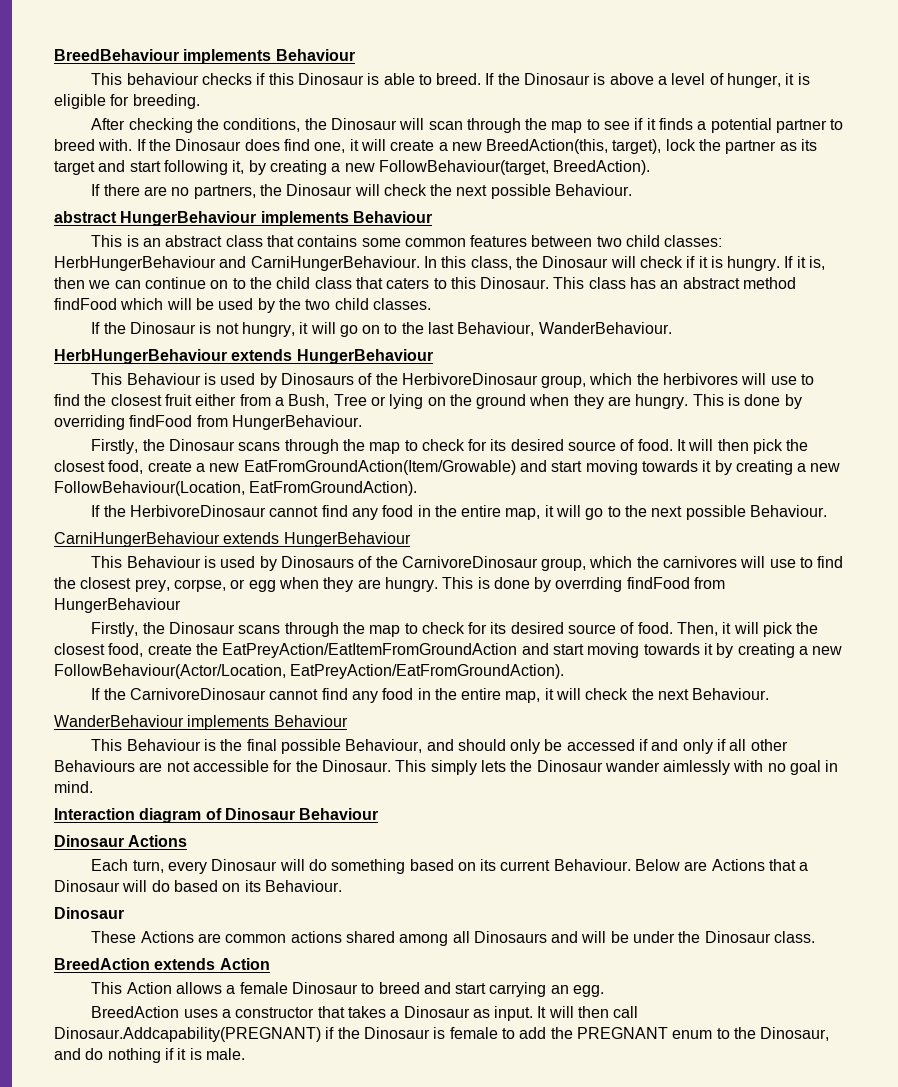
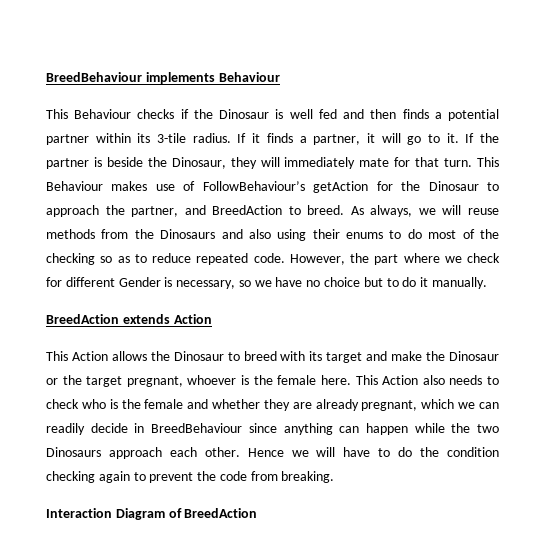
[126,73,199,85] behaviour -> [74,109,132,119] Behaviour
[268,73,810,88] [54,94,200,109] [91,118,844,133] [54,139,818,154] [54,160,651,175] [91,184,633,199] [54,211,432,226] [91,235,723,247] [54,256,826,271] [54,277,797,289] [54,298,431,313] [91,322,672,337] [54,349,433,364] [91,373,815,388] [54,394,802,409] [54,415,362,430] [91,439,809,454] [54,460,841,475] [54,481,418,496] [91,505,828,520] [54,532,411,547] [91,556,844,571] [54,577,726,592] [54,598,181,613] [91,622,819,637] [54,643,843,658] [54,664,565,679] [91,688,770,703] [54,715,348,730] [91,739,788,754] [54,760,839,775] [54,781,93,793] [54,808,379,823] [54,835,188,847] [91,859,809,874] [54,880,342,892] [54,907,124,919] [91,931,816,946] this Dinosaur is able to breed. If the Dinosaur is above a level of hunger, it is eligible for breeding. // After checking the conditions, the Dinosaur will scan through the map to see if it finds a potential partner to breed with. If the Dinosaur does find one, it will create a new BreedAction(this, target), lock the partner as its target and start following it, by creating a new FollowBehaviour(target, BreedAction). // If there are no partners, the Dinosaur will check the next possible Behaviour. // abstract HungerBehaviour implements Behaviour // This is an abstract class that contains some common features between two child classes: HerbHungerBehaviour and CarniHungerBehaviour. In this class, the Dinosaur will check if it is hungry. If it is, then we can continue on to the child class that caters to this Dinosaur. This class has an abstract method findFood which will be used by the two child classes. // If the Dinosaur is not hungry, it will go on to the last Behaviour, WanderBehaviour. // HerbHungerBehaviour extends HungerBehaviour // This Behaviour is used by Dinosaurs of the HerbivoreDinosaur group, which the herbivores will use to find the closest fruit either from a Bush, Tree or lying on the ground when they are hungry. This is done by overriding findFood from HungerBehaviour. // Firstly, the Dinosaur scans through the map to check for its desired source of food. It will then pick the closest food, create a new EatFromGroundAction(Item/Growable) and start moving towards it by creating a new FollowBehaviour(Location, EatFromGroundAction). // If the HerbivoreDinosaur cannot find any food in the entire map, it will go to the next possible Behaviour. // CarniHungerBehaviour extends HungerBehaviour // This Behaviour is used by Dinosaurs of the CarnivoreDinosaur group, which the carnivores will use to find the closest prey, corpse, or egg when they are hungry. This is done by overrding findFood from HungerBehaviour // Firstly, the Dinosaur scans through the map to check for its desired source of food. Then, it will pick the closest food, create the EatPreyAction/EatItemFromGroundAction and start moving towards it by creating a new FollowBehaviour(Actor/Location, EatPreyAction/EatFromGroundAction). // If the CarnivoreDinosaur cannot find any food in the entire map, it will check the next Behaviour. // WanderBehaviour implements Behaviour // This Behaviour is the final possible Behaviour, and should only be accessed if and only if all other Behaviours are not accessible for the Dinosaur. This simply lets the Dinosaur wander aimlessly with no goal in mind. // Interaction diagram of Dinosaur Behaviour // Dinosaur Actions // Each turn, every Dinosaur will do something based on its current Behaviour. Below are Actions that a Dinosaur will do based on its Behaviour. // Dinosaur // These Actions are common actions shared among all Dinosaurs and will be under the Dinosaur class. -> [193,109,499,121] [46,133,499,145] [46,157,500,169] [46,181,500,193] [46,205,499,217] [46,229,499,241] [46,253,500,265] [46,277,487,289] the Dinosaur is well fed and then finds a potential partner within its 3-tile radius. If it finds a partner, it will go to it. If the partner is beside the Dinosaur, they will immediately mate for that turn. This Behaviour makes use of FollowBehaviour’s getAction for the Dinosaur to approach the partner, and BreedAction to breed. As always, we will reuse methods from the Dinosaurs and also using their enums to do most of the checking so as to reduce repeated code. However, the part where we check for different Gender is necessary, so we have no choice but to do it manually.
[226,982,288,994] a female -> [150,351,170,361] the
[423,982,605,997] [91,1006,639,1021] [54,1027,830,1042] [54,1048,245,1063] and start carrying an egg. // BreedAction uses a constructor that takes a Dinosaur as input. It will then call Dinosaur.Addcapability(PREGNANT) if the Dinosaur is female to add the PREGNANT enum to the Dinosaur, and do nothing if it is male. -> [280,351,499,363] [46,375,500,387] [46,399,500,411] [46,423,499,435] [46,447,499,459] [46,471,335,483] [46,508,258,520] with its target and make the Dinosaur or the target pregnant, whoever is the female here. This Action also needs to check who is the female and whether they are already pregnant, which we can readily decide in BreedBehaviour since anything can happen while the two Dinosaurs approach each other. Hence we will have to do the condition checking again to prevent the code from breaking. // Interaction Diagram of BreedAction

